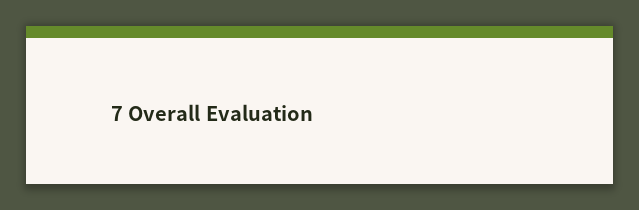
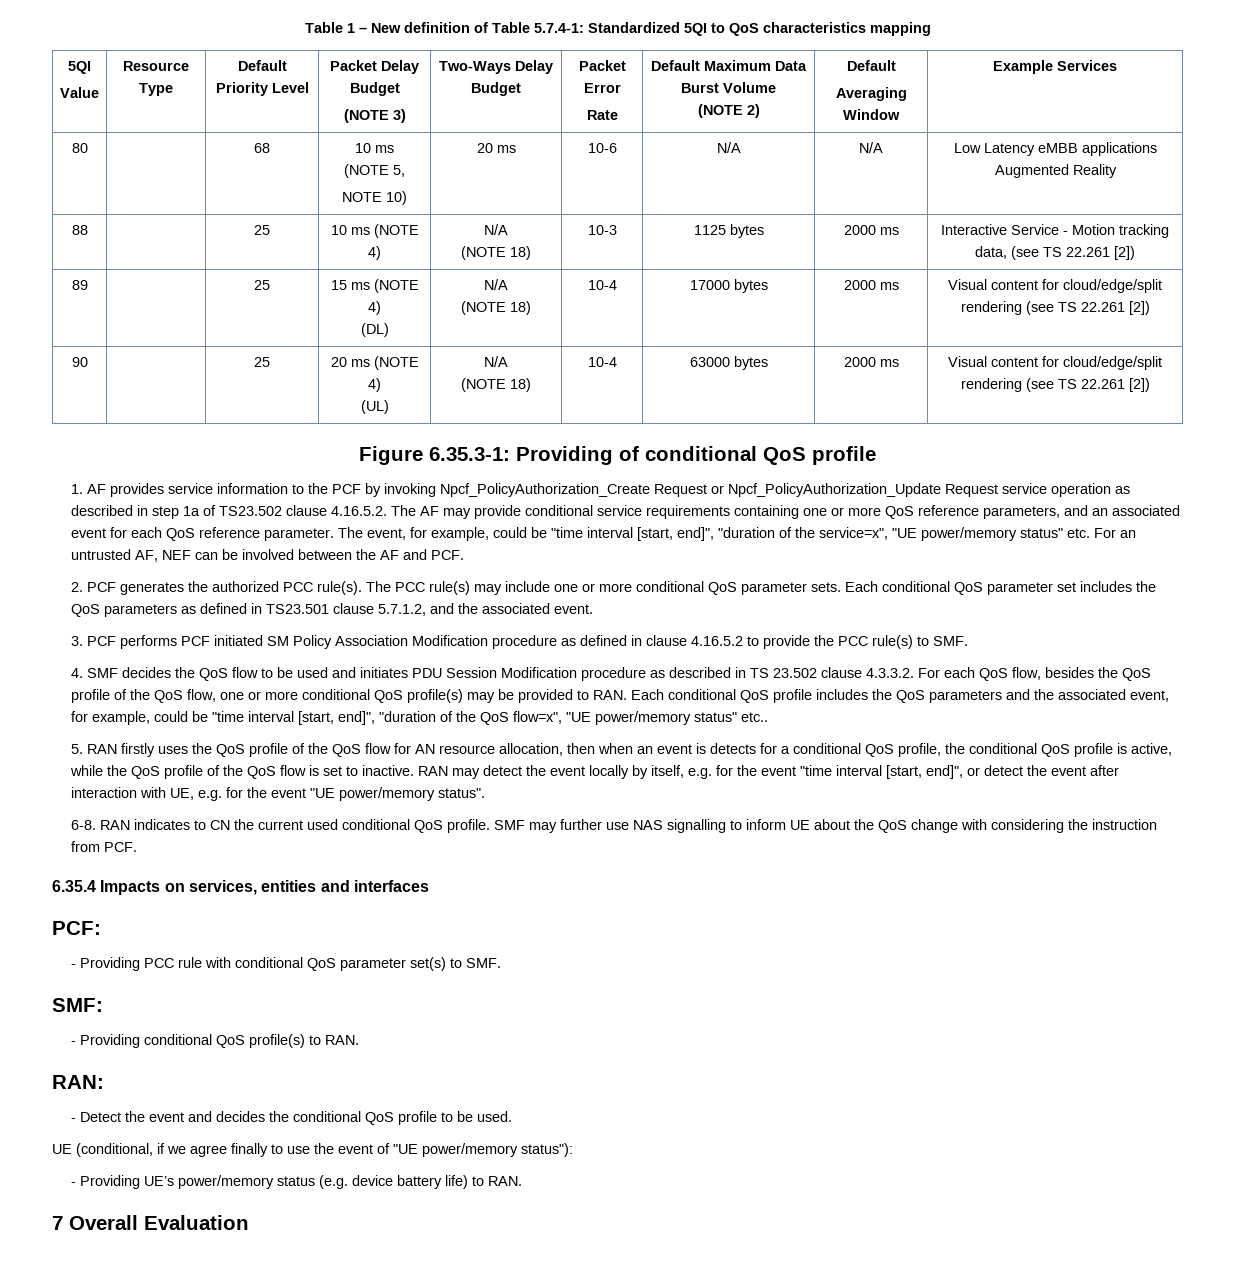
(111, 113) none -> [304,22,931,36] [68,61,91,74] [60,87,99,98] [123,61,189,71] [139,83,173,96] [237,60,287,71] [215,82,309,96] [330,60,419,74] [349,82,400,96] [343,109,406,123] [439,60,553,74] [471,82,521,96] [578,60,626,71] [583,83,621,93] [586,110,618,120] [651,60,807,71] [681,82,776,93] [697,104,760,118] [846,60,896,71] [835,87,907,101] [843,109,900,120] [993,60,1117,74] [71,143,88,153] [254,143,270,153] [355,143,394,153] [344,164,405,178] [342,191,407,205] [476,143,516,153] [587,143,617,153] [716,142,741,153] [859,142,883,153] [953,142,1157,156] [994,164,1117,178] [71,225,88,235] [254,225,270,235] [330,224,419,238] [368,246,381,260] [484,224,508,235] [461,246,531,260] [587,225,617,235] [693,224,764,238] [843,225,899,235] [941,224,1169,238] [975,246,1135,260] [71,280,88,290] [254,280,270,290] [330,279,419,293] [368,301,381,315] [360,323,389,337] [484,279,508,290] [461,301,531,315] [587,280,617,290] [689,279,768,293] [843,280,899,290] [948,279,1162,293] [960,301,1150,315] [71,357,88,367] [254,357,270,367] [330,356,419,370] [368,378,381,392] [360,400,389,414] [484,356,508,367] [461,378,531,392] [587,357,617,367] [689,356,768,370] [843,357,899,367] [948,356,1162,370] [960,378,1150,392] [359,446,876,465] [70,483,1130,497] [70,505,1180,519] [70,527,1136,541] [70,549,464,562] [70,581,1156,595] [70,603,593,617] [70,635,968,649] [70,667,1151,681] [70,689,1169,703] [70,711,768,725] [70,743,1172,757] [69,765,1119,779] [70,787,485,801] [70,819,1157,833] [70,841,137,852] [52,880,429,895] [52,921,101,935] [70,957,501,971] [52,998,103,1012] [70,1034,359,1048] [52,1075,104,1089] [70,1111,512,1125] [52,1143,573,1157] [70,1175,522,1189] Table 1 – New definition of Table 5.7.4-1: Standardized 5QI to QoS characteristics mapping // 5QI // Value | Resource Type | Default Priority Level | Packet Delay Budget // (NOTE 3) | Two-Ways Delay Budget | Packet Error // Rate | Default Maximum Data Burst Volume // (NOTE 2) | Default // Averaging Window | Example Services // 80 | | 68 | 10 ms // (NOTE 5, // NOTE 10) | 20 ms | 10-6 | N/A | N/A | Low Latency eMBB applications Augmented Reality // 88 | | 25 | 10 ms (NOTE 4) | N/A // (NOTE 18) | 10-3 | 1125 bytes | 2000 ms | Interactive Service - Motion tracking data, (see TS 22.261 [2]) // 89 | | 25 | 15 ms (NOTE 4) // (DL) | N/A // (NOTE 18) | 10-4 | 17000 bytes | 2000 ms | Visual content for cloud/edge/split rendering (see TS 22.261 [2]) // 90 | | 25 | 20 ms (NOTE 4) // (UL) | N/A // (NOTE 18) | 10-4 | 63000 bytes | 2000 ms | Visual content for cloud/edge/split rendering (see TS 22.261 [2]) // Figure 6.35.3-1: Providing of conditional QoS profile // 1. AF provides service information to the PCF by invoking Npcf_PolicyAuthorization_Create Request or Npcf_PolicyAuthorization_Update Request service operation as described in step 1a of TS23.502 clause 4.16.5.2. The AF may provide conditional service requirements containing one or more QoS reference parameters, and an associated event for each QoS reference parameter. The event, for example, could be "time interval [start, end]", "duration of the service=x", "UE power/memory status" etc. For an untrusted AF, NEF can be involved between the AF and PCF. // 2. PCF generates the authorized PCC rule(s). The PCC rule(s) may include one or more conditional QoS parameter sets. Each conditional QoS parameter set includes the QoS parameters as defined in TS23.501 clause 5.7.1.2, and the associated event. // 3. PCF performs PCF initiated SM Policy Association Modification procedure as defined in clause 4.16.5.2 to provide the PCC rule(s) to SMF. // 4. SMF decides the QoS flow to be used and initiates PDU Session Modification procedure as described in TS 23.502 clause 4.3.3.2. For each QoS flow, besides the QoS profile of the QoS flow, one or more conditional QoS profile(s) may be provided to RAN. Each conditional QoS profile includes the QoS parameters and the associated event, for example, could be "time interval [start, end]", "duration of the QoS flow=x", "UE power/memory status" etc.. // 5. RAN firstly uses the QoS profile of the QoS flow for AN resource allocation, then when an event is detects for a conditional QoS profile, the conditional QoS profile is active, while the QoS profile of the QoS flow is set to inactive. RAN may detect the event locally by itself, e.g. for the event "time interval [start, end]", or detect the event after interaction with UE, e.g. for the event "UE power/memory status". // 6-8. RAN indicates to CN the current used conditional QoS profile. SMF may further use NAS signalling to inform UE about the QoS change with considering the instruction from PCF. // 6.35.4 Impacts on services, entities and interfaces // PCF: // - Providing PCC rule with conditional QoS parameter set(s) to SMF. // SMF: // - Providing conditional QoS profile(s) to RAN. // RAN: // - Detect the event and decides the conditional QoS profile to be used. // UE (conditional, if we agree finally to use the event of "UE power/memory status"): // - Providing UE’s power/memory status (e.g. device battery life) to RAN. //

